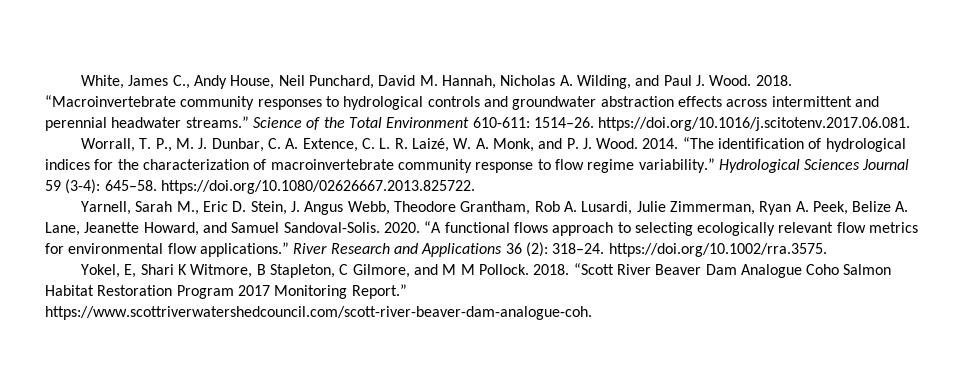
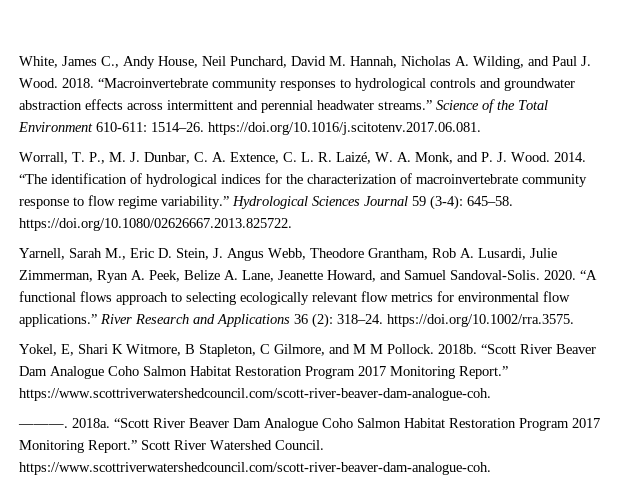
[533,264,570,275] 2018. -> [438,344,477,354] 2018b.
(592, 313) none -> [18,418,600,431] [19,440,324,453] [19,462,491,475] // ———. 2018a. “Scott River Beaver Dam Analogue Coho Salmon Habitat Restoration Program 2017 Monitoring Report.” Scott River Watershed Council. https://www.scottriverwatershedcouncil.com/scott-river-beaver-dam-analogue-coh.

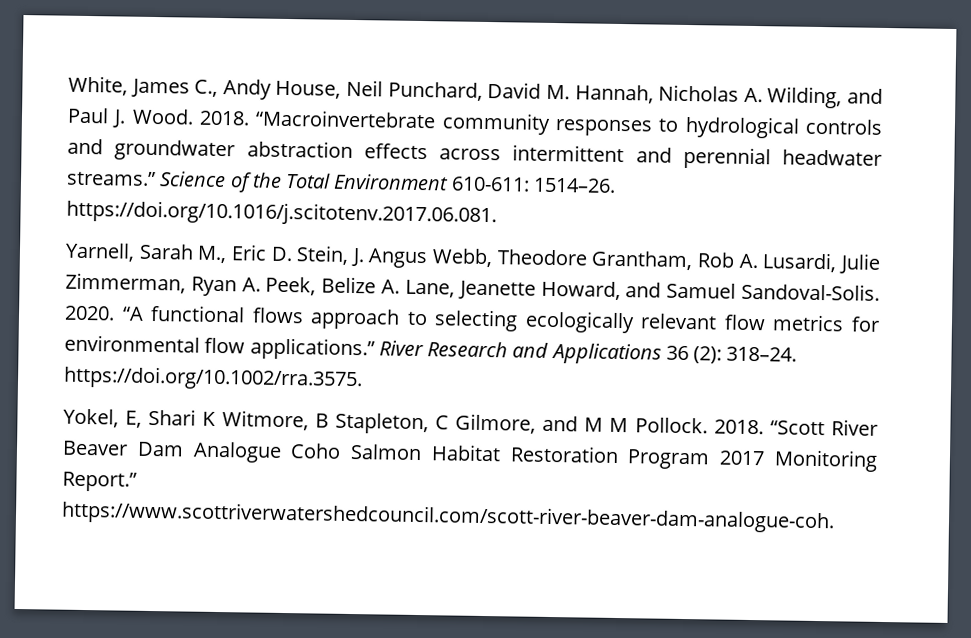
[19,152,586,164] [19,173,587,187] [19,195,513,210] [19,218,292,231] // Worrall, T. P., M. J. Dunbar, C. A. Extence, C. L. R. Laizé, W. A. Monk, and P. J. Wood. 2014. “The identification of hydrological indices for the characterization of macroinvertebrate community response to flow regime variability.” Hydrological Sciences Journal 59 (3-4): 645–58. https://doi.org/10.1080/02626667.2013.825722. -> (497, 213) none
[438,344,477,354] 2018b. -> [713,419,764,435] 2018.
[18,418,600,431] [19,440,324,453] [19,462,491,475] // ———. 2018a. “Scott River Beaver Dam Analogue Coho Salmon Habitat Restoration Program 2017 Monitoring Report.” Scott River Watershed Council. https://www.scottriverwatershedcouncil.com/scott-river-beaver-dam-analogue-coh. -> (835, 517) none

